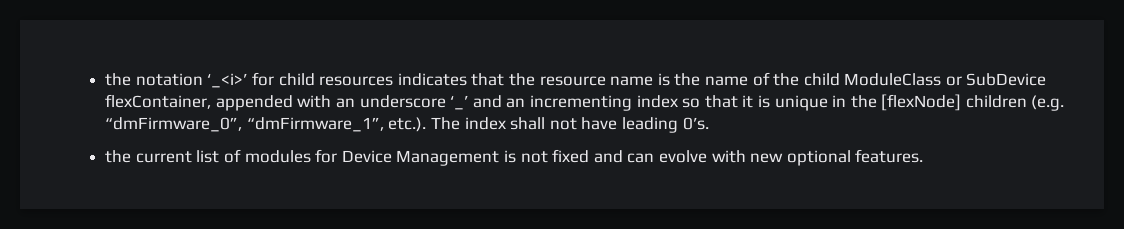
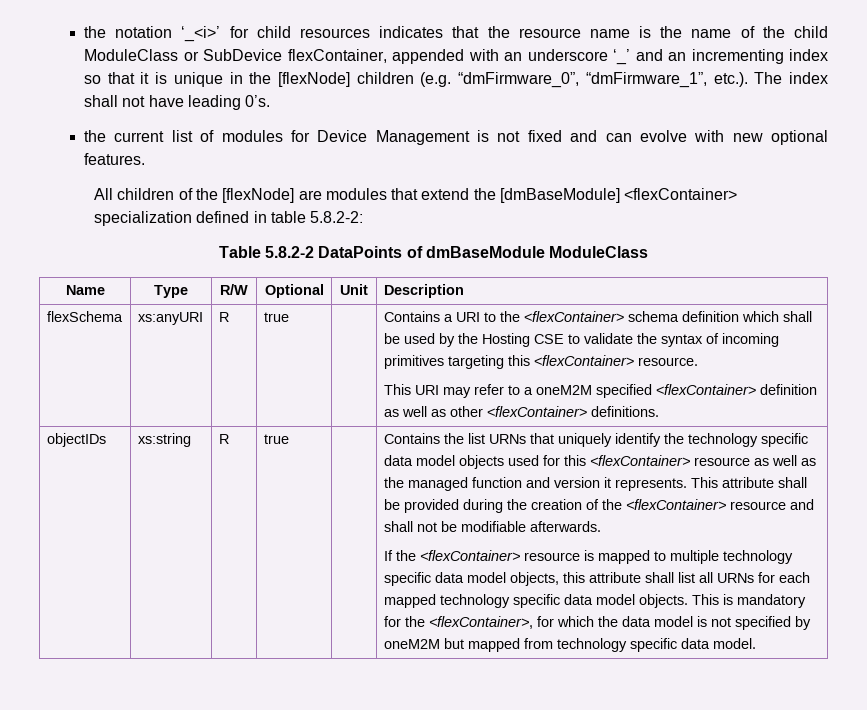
(924, 156) none -> [93,188,738,203] [93,211,364,226] [218,246,649,258] [65,285,105,295] [154,285,188,298] [220,284,248,295] [264,284,324,298] [340,284,368,295] [383,284,464,298] [46,311,123,322] [137,312,203,325] [218,312,229,322] [263,312,289,322] [383,311,812,322] [383,333,779,347] [383,355,698,369] [383,384,817,398] [383,406,659,417] [46,433,106,447] [137,433,191,447] [218,434,229,444] [263,434,289,444] [383,433,808,447] [383,455,816,469] [383,477,807,491] [383,499,814,513] [383,521,601,532] [383,550,793,564] [383,572,810,586] [383,594,806,608] [383,616,811,630] [383,638,756,652] // All children of the [flexNode] are modules that extend the [dmBaseModule] <flexContainer> specialization defined in table 5.8.2-2: // Table 5.8.2-2 DataPoints of dmBaseModule ModuleClass // Name | Type | R/W | Optional | Unit | Description // flexSchema | xs:anyURI | R | true | | Contains a URI to the <flexContainer> schema definition which shall be used by the Hosting CSE to validate the syntax of incoming primitives targeting this <flexContainer> resource. // This URI may refer to a oneM2M specified <flexContainer> definition as well as other <flexContainer> definitions. // objectIDs | xs:string | R | true | | Contains the list URNs that uniquely identify the technology specific data model objects used for this <flexContainer> resource as well as the managed function and version it represents. This attribute shall be provided during the creation of the <flexContainer> resource and shall not be modifiable afterwards. // If the <flexContainer> resource is mapped to multiple technology specific data model objects, this attribute shall list all URNs for each mapped technology specific data model objects. This is mandatory for the <flexContainer>, for which the data model is not specified by oneM2M but mapped from technology specific data model.

